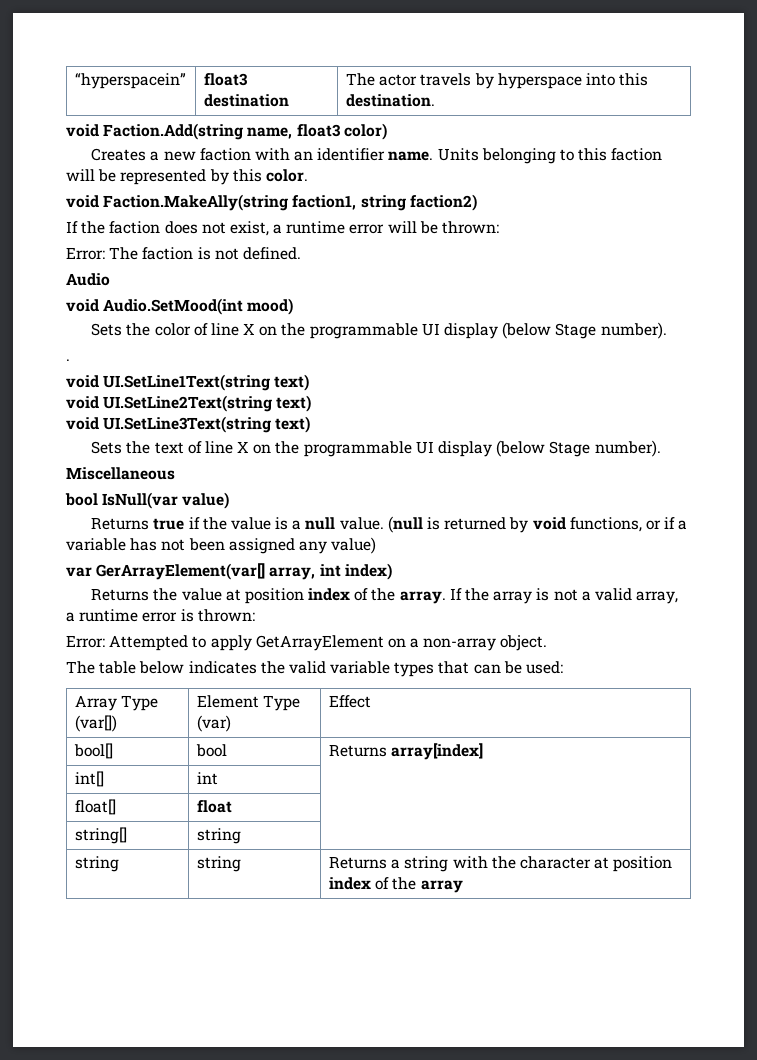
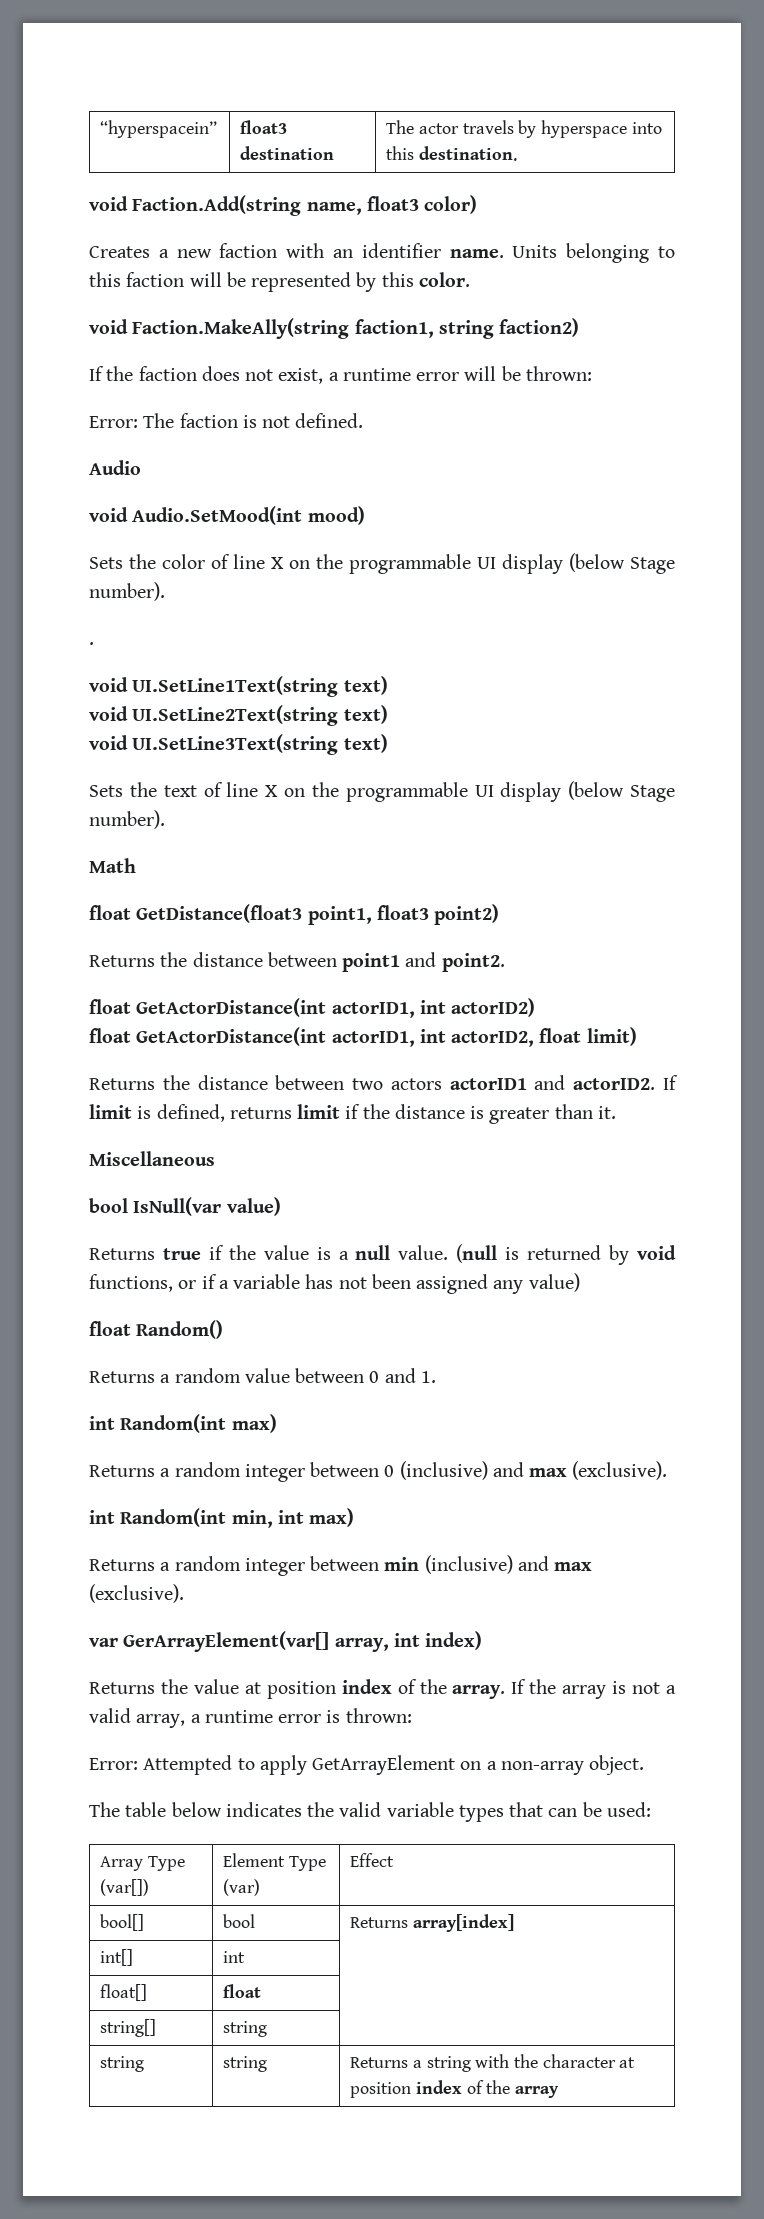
(661, 448) none -> [89,858,136,873] [89,904,500,925] [89,952,505,972] [89,998,536,1018] [89,1027,637,1047] [89,1075,678,1090] [89,1104,616,1124] // Math // float GetDistance(float3 point1, float3 point2) // Returns the distance between point1 and point2. // float GetActorDistance(int actorID1, int actorID2) // float GetActorDistance(int actorID1, int actorID2, float limit) // Returns the distance between two actors actorID1 and actorID2. If limit is defined, returns limit if the distance is greater than it.
(377, 545) none -> [89,1320,224,1339] [89,1368,436,1383] [89,1414,277,1433] [89,1461,668,1482] [89,1508,355,1528] [89,1555,593,1576] [89,1584,184,1603] // float Random() // Returns a random value between 0 and 1. // int Random(int max) // Returns a random integer between 0 (inclusive) and max (exclusive). // int Random(int min, int max) // Returns a random integer between min (inclusive) and max (exclusive).

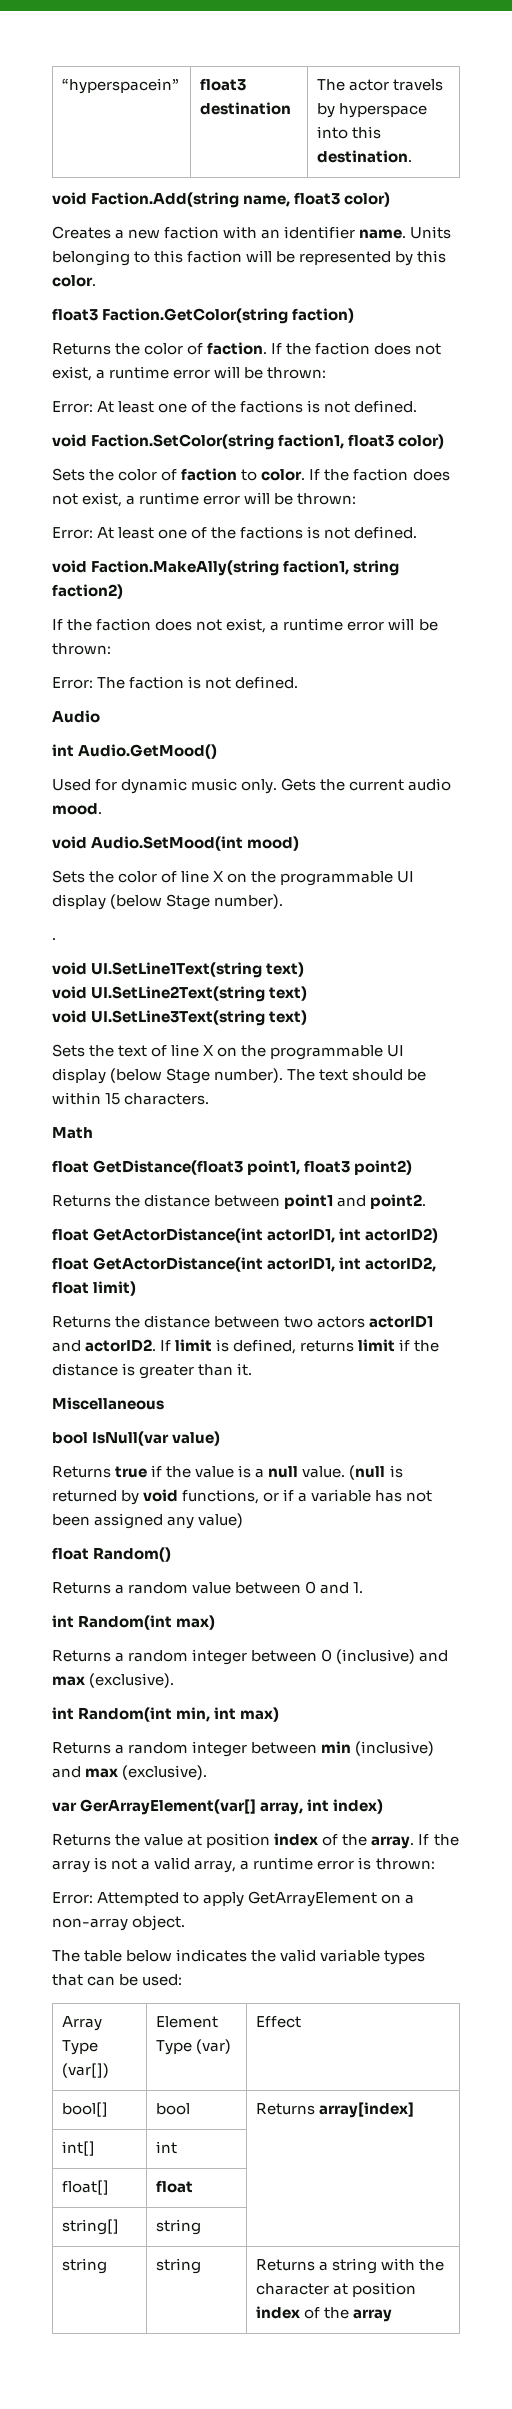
(470, 279) none -> [52,308,355,324] [52,342,442,355] [52,366,327,381] [52,400,418,413] [52,434,445,450] [52,468,450,481] [52,492,357,507] [52,526,418,539] // float3 Faction.GetColor(string faction) // Returns the color of faction. If the faction does not exist, a runtime error will be thrown: // Error: At least one of the factions is not defined. // void Faction.SetColor(string faction1, float3 color) // Sets the color of faction to color. If the faction does not exist, a runtime error will be thrown: // Error: At least one of the factions is not defined.
(141, 467) none -> [52,744,218,759] [52,778,452,794] [52,803,102,815] // int Audio.GetMood() // Used for dynamic music only. Gets the current audio mood.
(165, 819) none -> [287,1069,427,1081] [52,1092,210,1105] The text should be within 15 characters.

